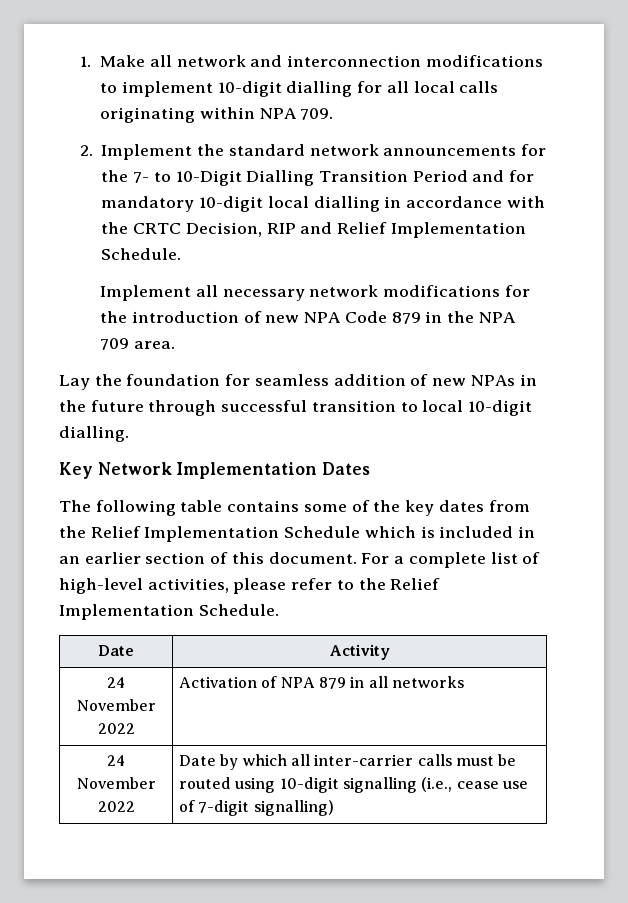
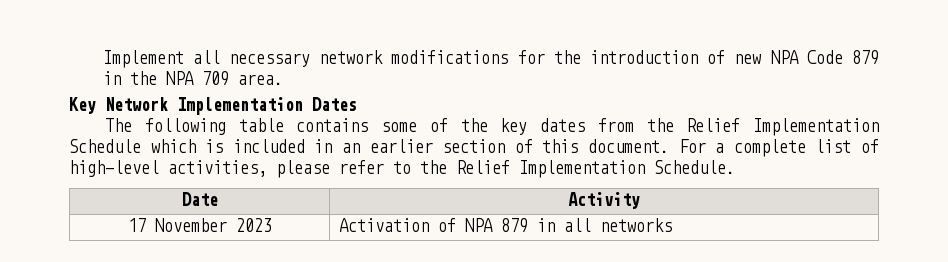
[79,55,543,67] [100,81,499,97] [100,107,334,123] [79,144,547,160] [101,170,535,186] [101,196,545,212] [101,222,526,238] [101,248,182,260] 1. Make all network and interconnection modifications to implement 10-digit dialling for all local calls originating within NPA 709. // 2. Implement the standard network announcements for the 7- to 10-Digit Dialling Transition Period and for mandatory 10-digit local dialling in accordance with the CRTC Decision, RIP and Relief Implementation Schedule. // -> (102, 59) none
[59,374,537,390] [59,400,533,416] [59,426,129,442] // Lay the foundation for seamless addition of new NPAs in the future through successful transition to local 10-digit dialling. -> (283, 79) none
[107,677,125,688] [76,699,156,711] [97,723,135,734] 24 November 2022 -> [127,218,272,232] 17 November 2023
[107,755,125,766] [76,777,156,789] [97,801,135,812] [179,754,517,770] [179,777,529,793] [179,800,334,816] // 24 November 2022 | Date by which all inter-carrier calls must be routed using 10-digit signalling (i.e., cease use of 7-digit signalling) -> (672, 225) none

